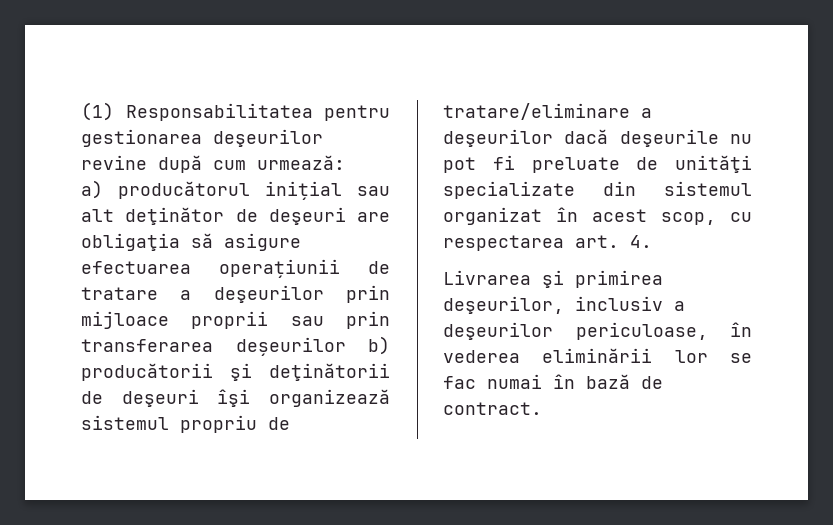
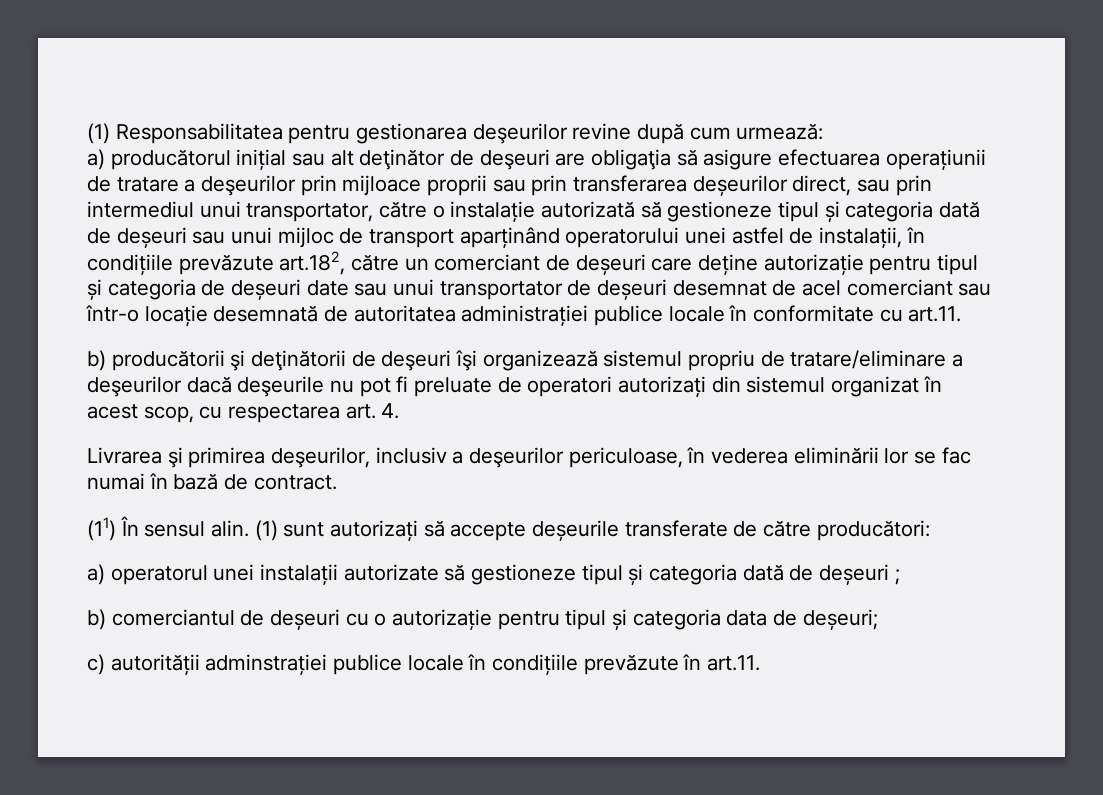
(346, 346) none -> [792,175,932,196] [87,201,981,222] [87,227,925,248] [87,251,979,275] [87,279,992,300] [86,305,962,326] direct, sau prin intermediul unui transportator, către o instalație autorizată să gestioneze tipul și categoria dată de deșeuri sau unui mijloc de transport aparținând operatorului unei astfel de instalații, în condițiile prevăzute art.182, către un comerciant de deșeuri care deține autorizație pentru tipul și categoria de deșeuri date sau unui transportator de deșeuri desemnat de acel comerciant sau într-o locație desemnată de autoritatea administrației publice locale în conformitate cu art.11. //
[675,155,752,173] [443,181,575,199] unităţi specializate -> [527,376,707,397] operatori autorizați
(542, 408) none -> [87,516,930,541] [87,564,900,585] [87,609,878,630] [87,654,761,675] // (11) În sensul alin. (1) sunt autorizați să accepte deșeurile transferate de către producători: // a) operatorul unei instalații autorizate să gestioneze tipul și categoria dată de deșeuri ; // b) comerciantul de deșeuri cu o autorizație pentru tipul și categoria data de deșeuri; // c) autorității adminstrației publice locale în condițiile prevăzute în art.11.

